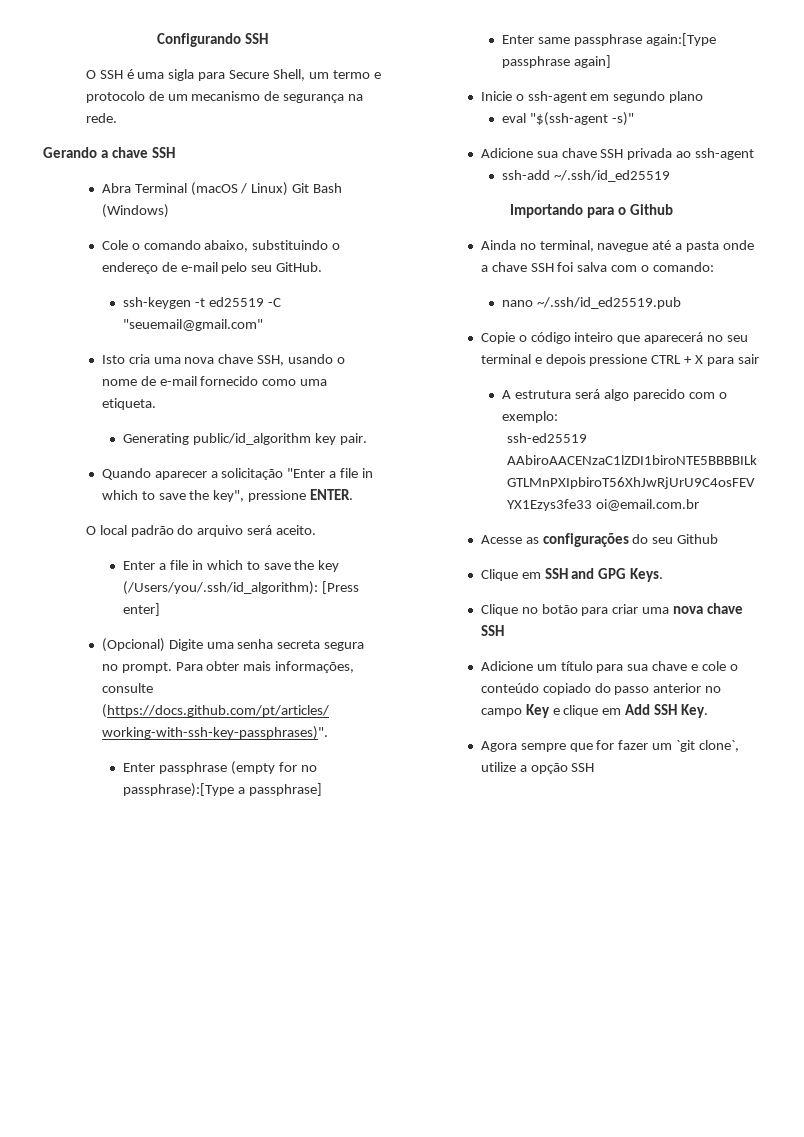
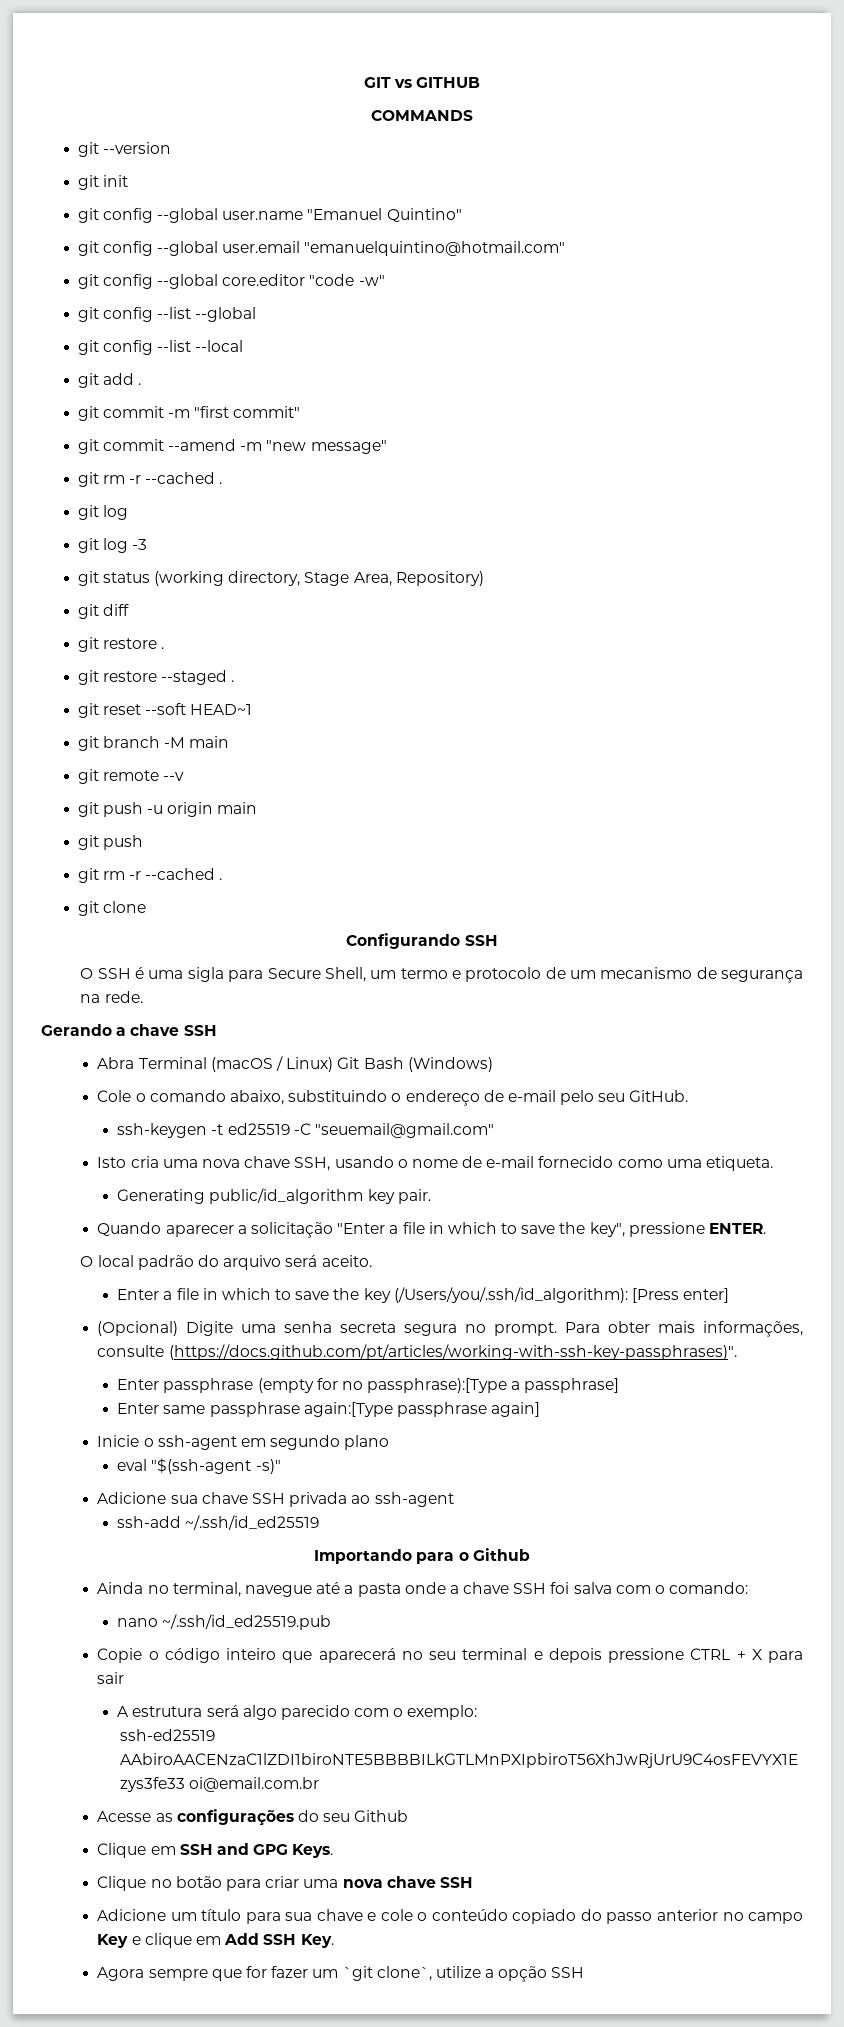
(157, 40) none -> [363,77,481,88] [371,110,473,121] [77,142,171,157] [77,175,128,190] [77,208,462,223] [77,241,566,256] [77,274,385,289] [77,307,257,322] [77,340,244,355] [77,373,142,388] [77,406,301,421] [77,439,387,454] [77,472,223,487] [77,505,128,520] [77,538,148,553] [77,571,484,586] [77,604,129,619] [77,637,165,652] [77,670,235,685] [77,703,253,718] [77,736,230,751] [77,769,185,784] [77,802,258,817] [77,835,143,850] [77,868,223,883] [77,901,146,916] GIT vs GITHUB // COMMANDS // git --version // git init // git config --global user.name "Emanuel Quintino" // git config --global user.email "emanuelquintino@hotmail.com" // git config --global core.editor "code -w" // git config --list --global // git config --list --local // git add . // git commit -m "first commit" // git commit --amend -m "new message" // git rm -r --cached . // git log // git log -3 // git status (working directory, Stage Area, Repository) // git diff // git restore . // git restore --staged . // git reset --soft HEAD~1 // git branch -M main // git remote --v // git push -u origin main // git push // git rm -r --cached . // git clone //

